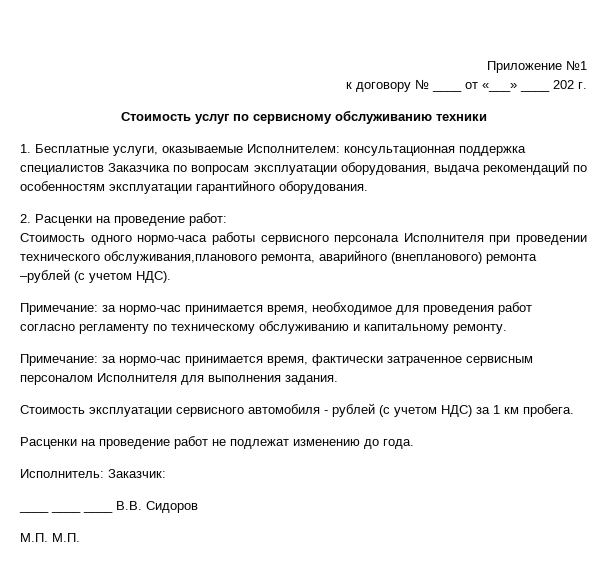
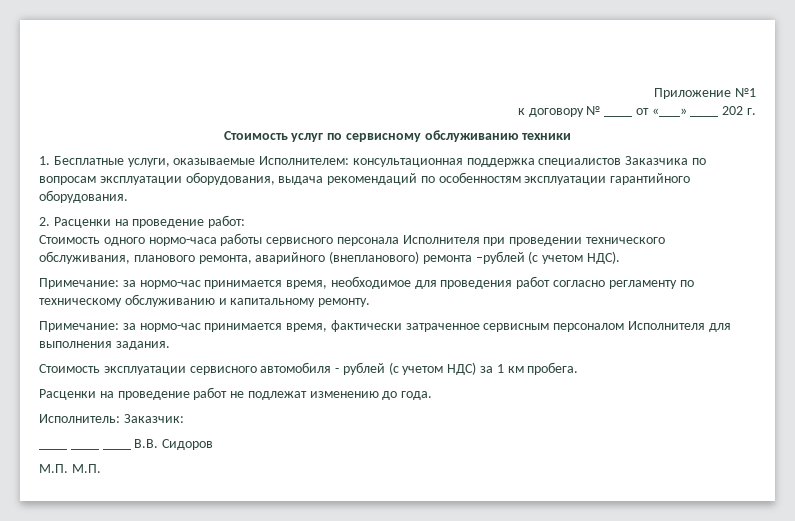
[104,251,257,264] обслуживания,планового -> [39,251,195,264] обслуживания, планового

